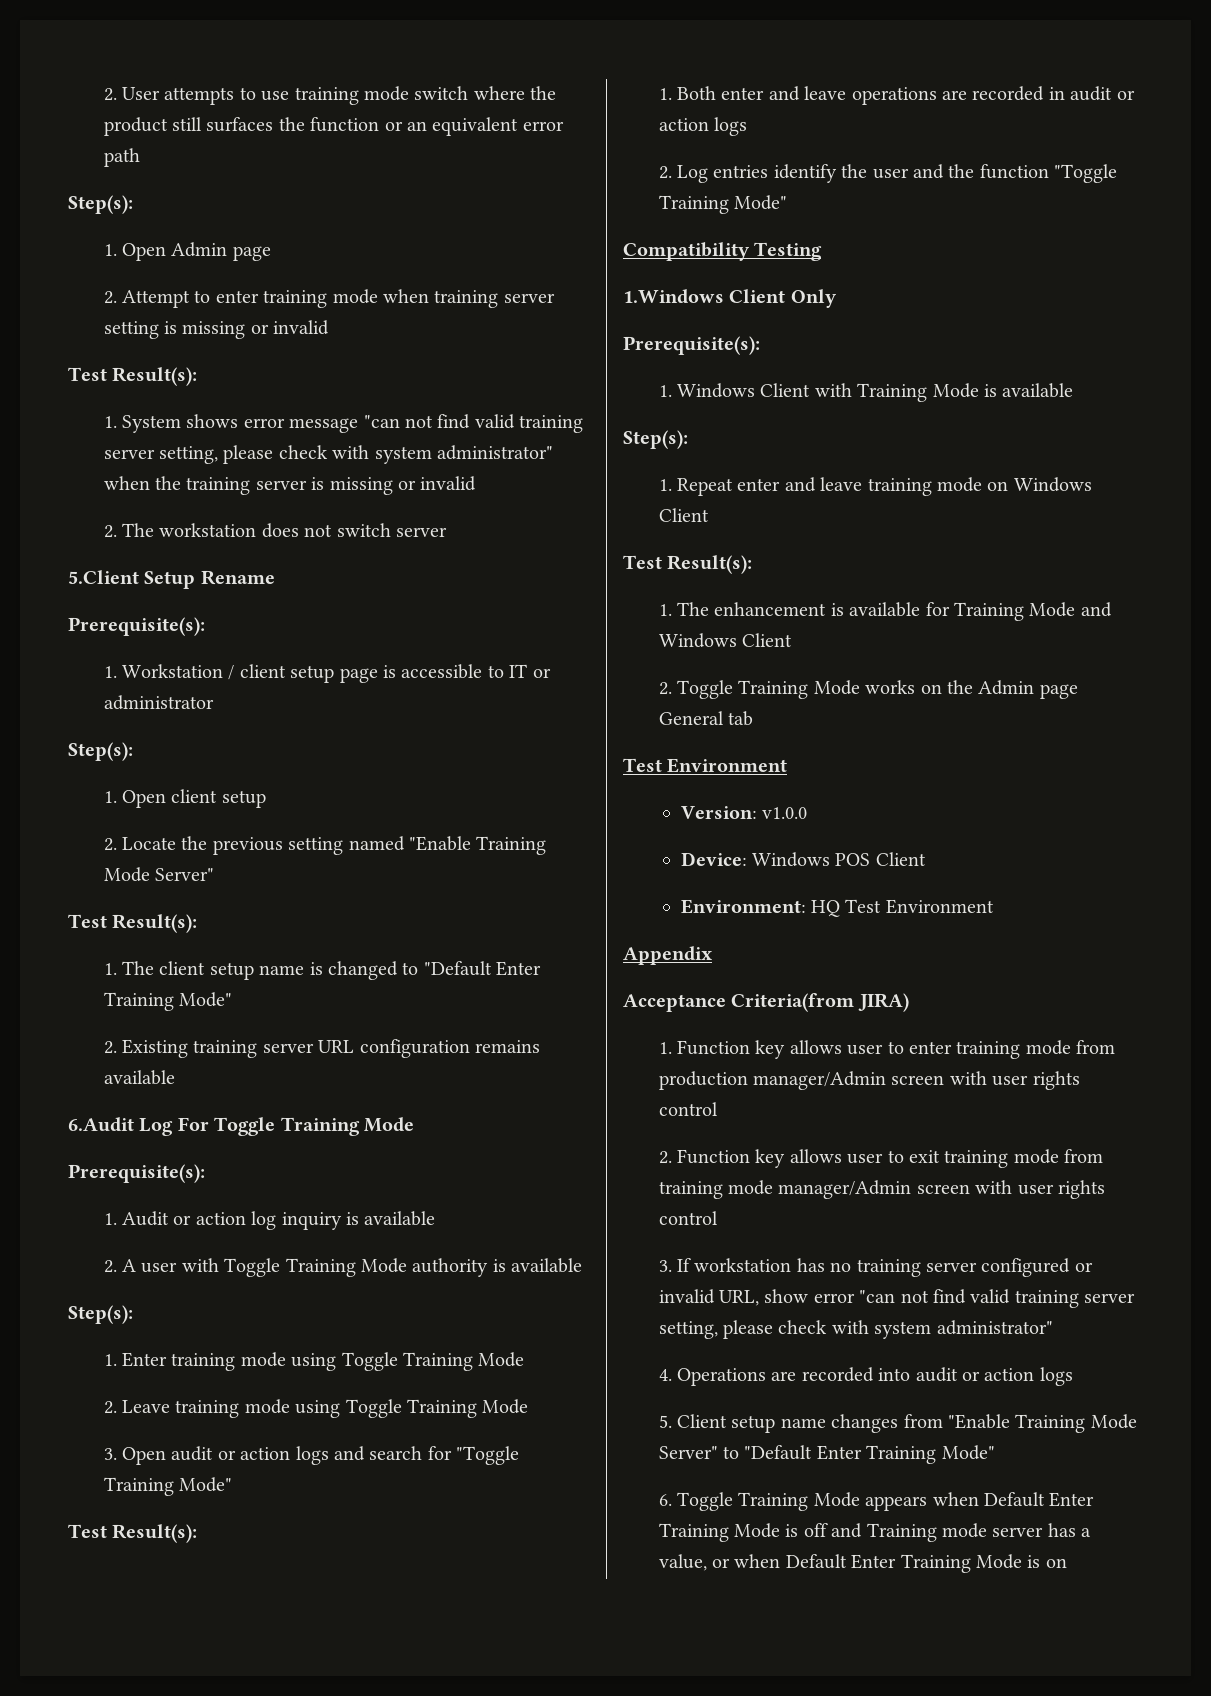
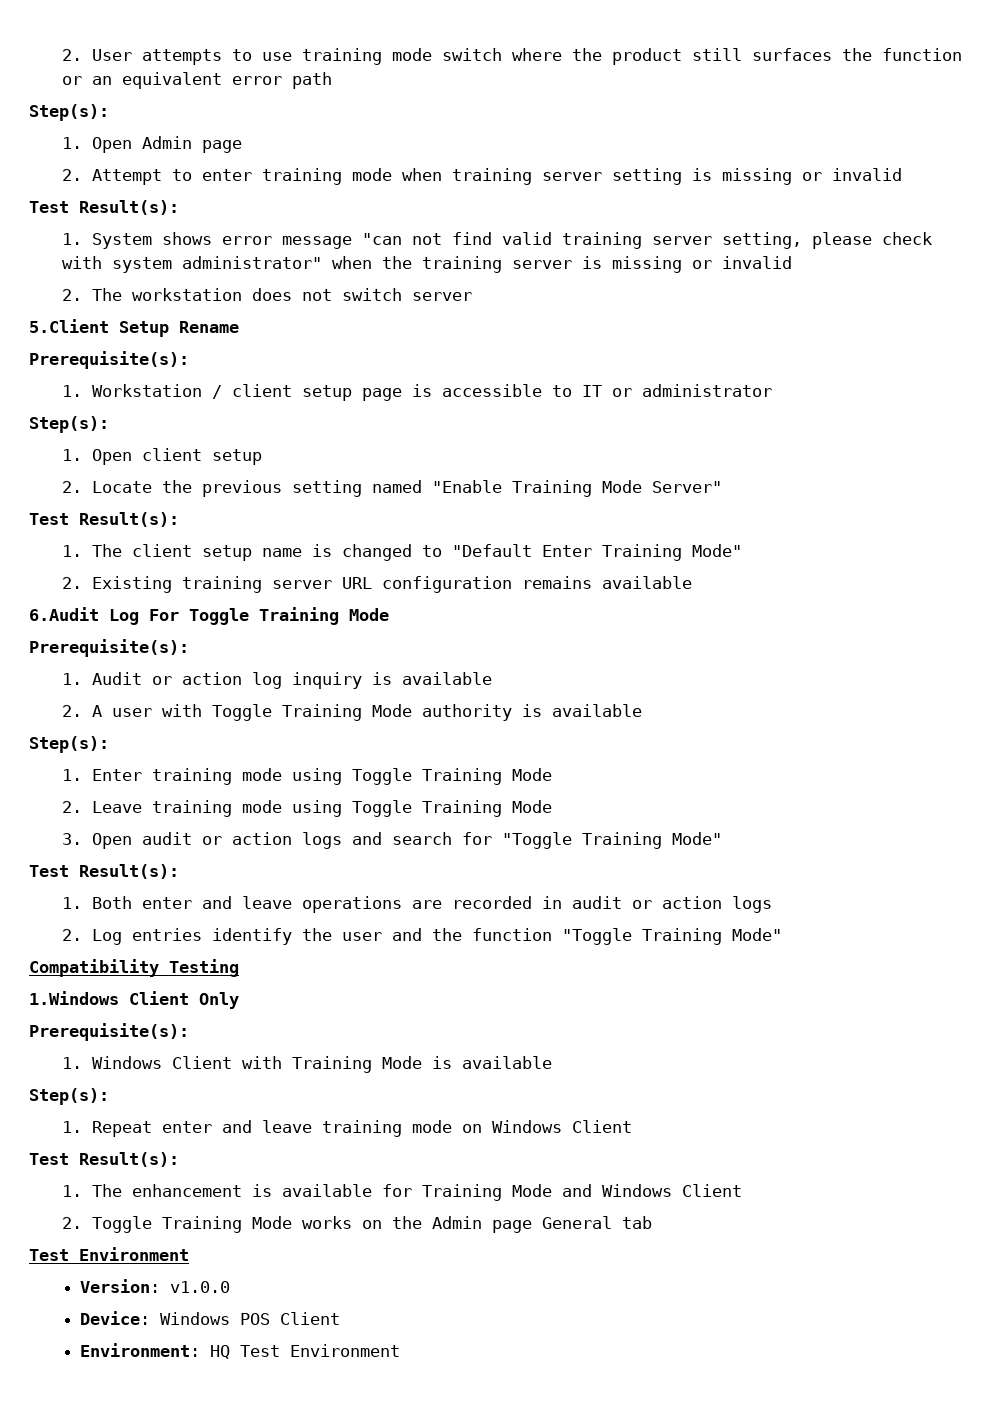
[623,946,713,965] [623,993,909,1012] [658,1040,1116,1059] [658,1071,1080,1090] [658,1102,718,1116] [658,1149,1104,1168] [658,1180,1106,1199] [658,1211,718,1225] [658,1258,1093,1277] [658,1289,1136,1308] [658,1320,1053,1339] [658,1367,1073,1386] [658,1414,1137,1433] [658,1445,995,1464] [658,1492,1095,1511] [658,1523,1092,1542] [658,1554,1067,1573] // Appendix // Acceptance Criteria(from JIRA) // 1. Function key allows user to enter training mode from production manager/Admin screen with user rights control // 2. Function key allows user to exit training mode from training mode manager/Admin screen with user rights control // 3. If workstation has no training server configured or invalid URL, show error "can not find valid training server setting, please check with system administrator" // 4. Operations are recorded into audit or action logs // 5. Client setup name changes from "Enable Training Mode Server" to "Default Enter Training Mode" // 6. Toggle Training Mode appears when Default Enter Training Mode is off and Training mode server has a value, or when Default Enter Training Mode is on -> (400, 1350) none

